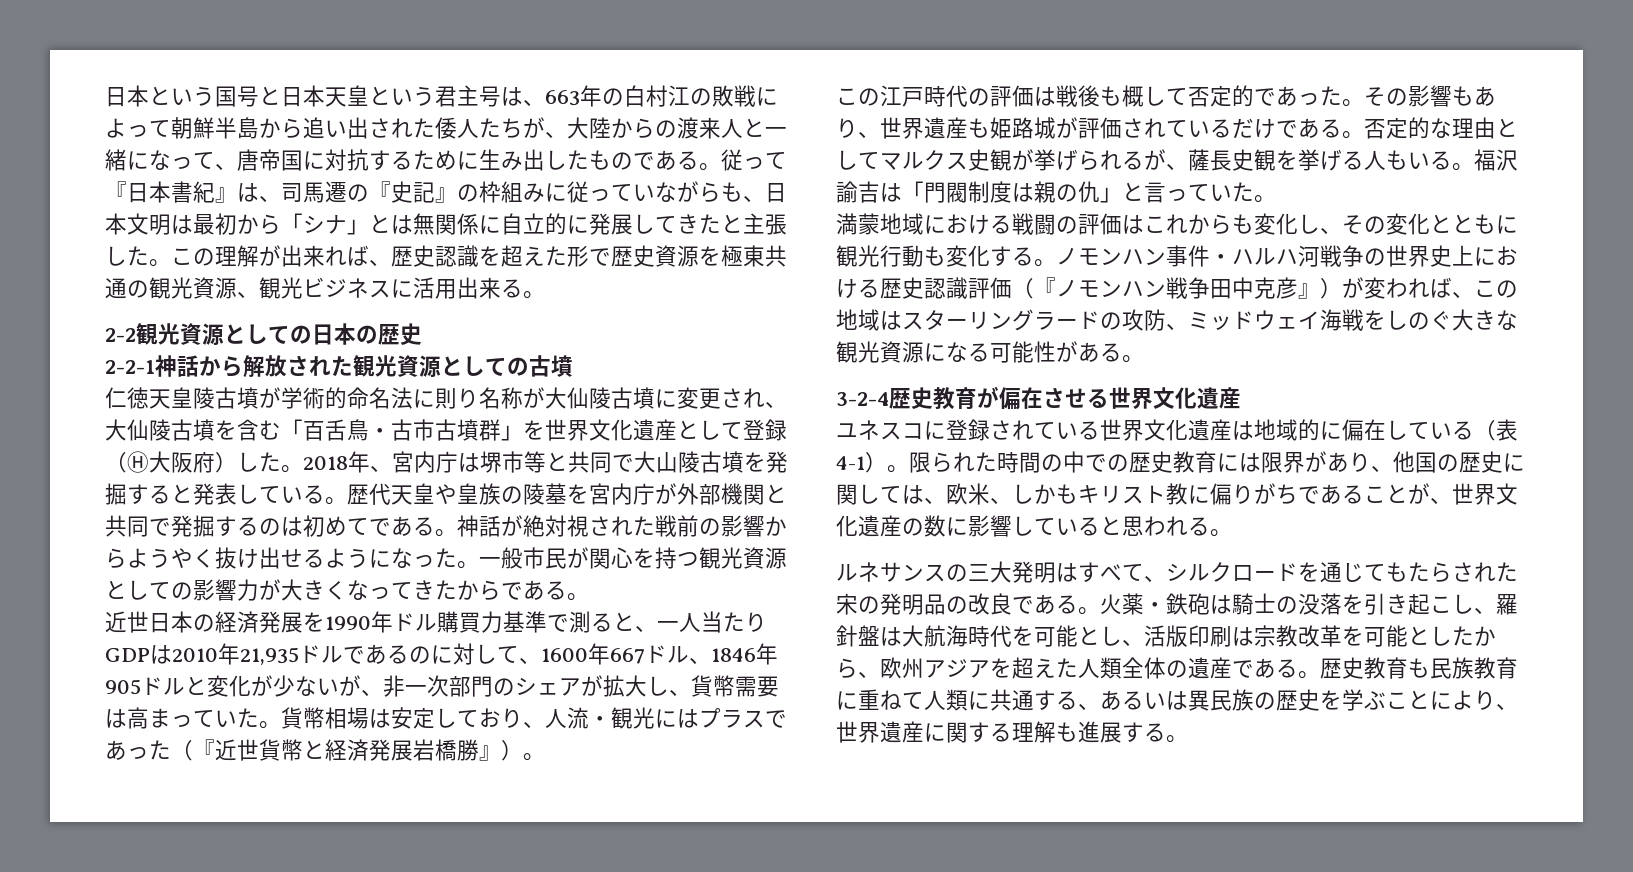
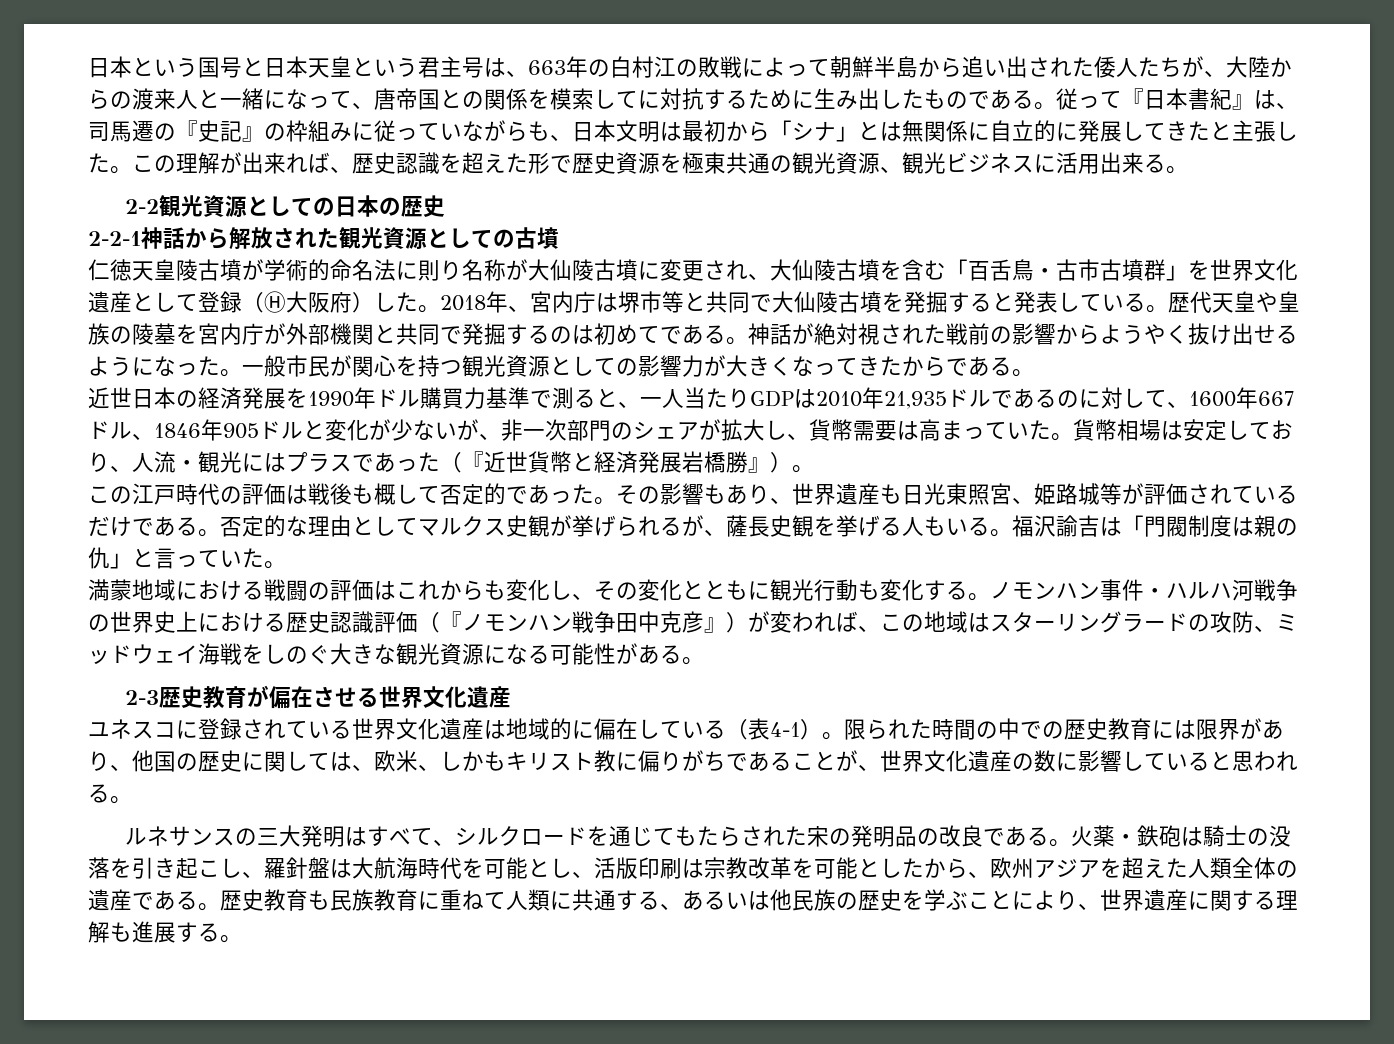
(303, 160) none -> [440,88,638,110] との関係を模索して
[656,451,678,473] 山 -> [794,291,816,313] 仙
[990,117,1056,139] 姫路城 -> [902,483,1122,505] 日光東照宮、姫路城等
[836,392,889,406] 3-2-4 -> [124,690,159,705] 2-3
[1188,690,1210,711] 異 -> [770,889,792,911] 他

